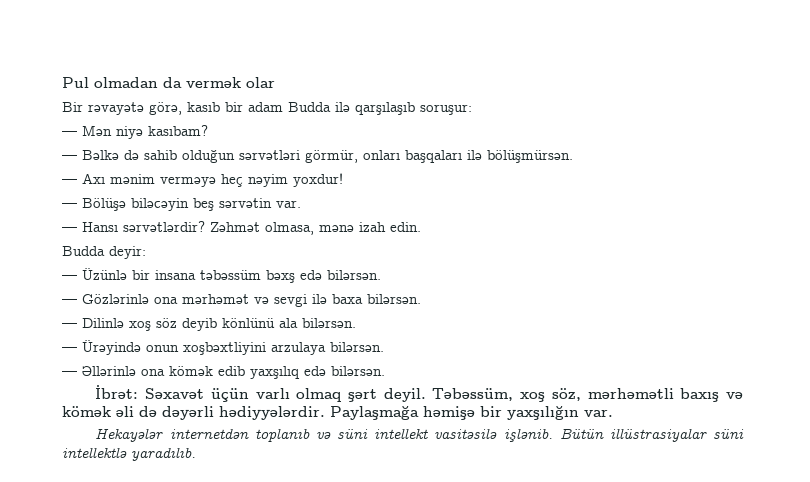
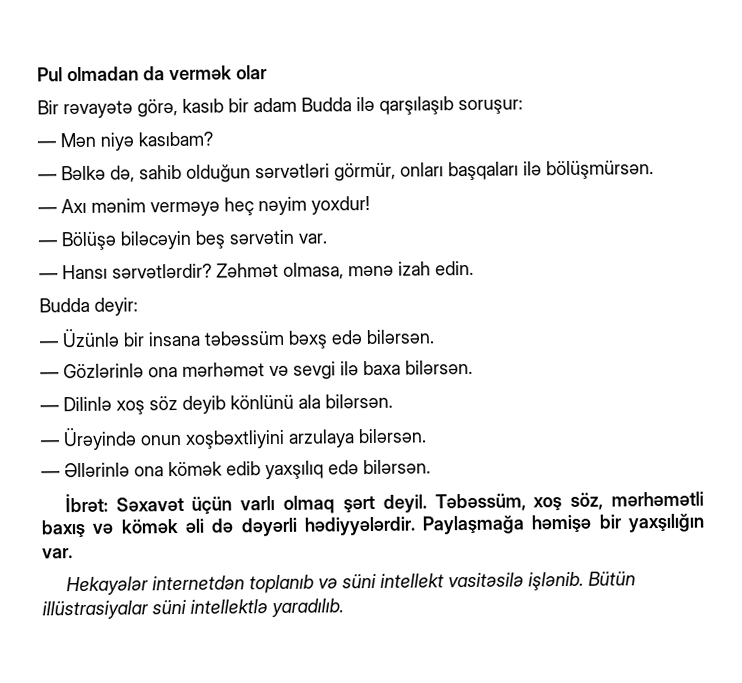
[124,150,139,160] də -> [110,165,135,183] də,

